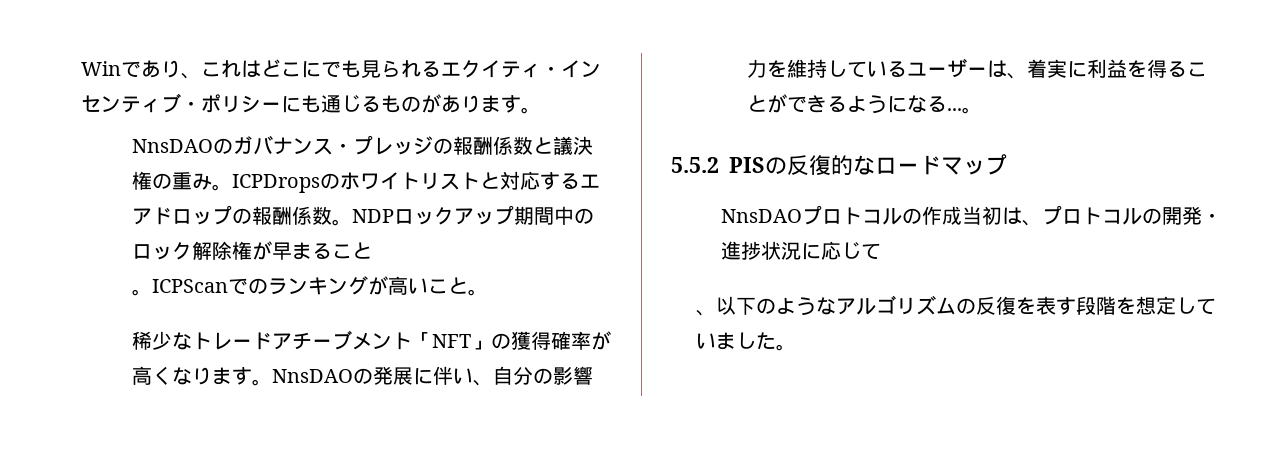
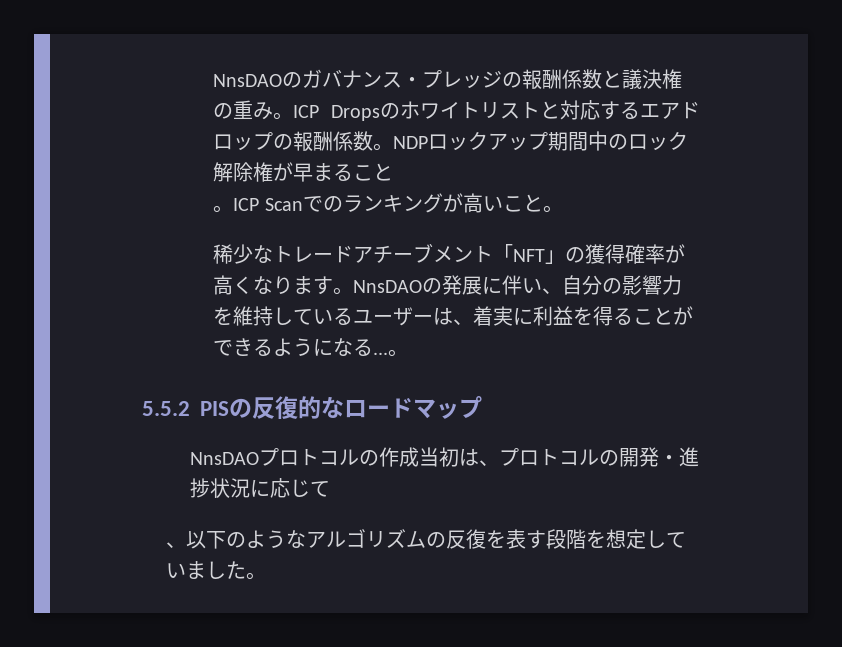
[81,59,602,79] [81,93,542,114] Winであり、これはどこにでも見られるエクイティ・インセンティブ・ポリシーにも通じるものがあります。 // -> (213, 80) none
[231,174,320,193] ICPDrops -> [293,105,380,121] ICP Drops
[151,279,228,293] ICPScan -> [233,198,303,211] ICP Scan

